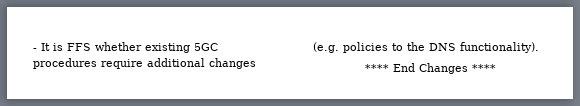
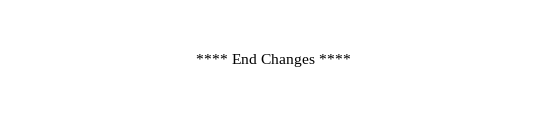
[33,42,219,53] [33,58,257,69] [313,42,540,53] - It is FFS whether existing 5GC procedures require additional changes (e.g. policies to the DNS functionality). // -> (195, 59) none

